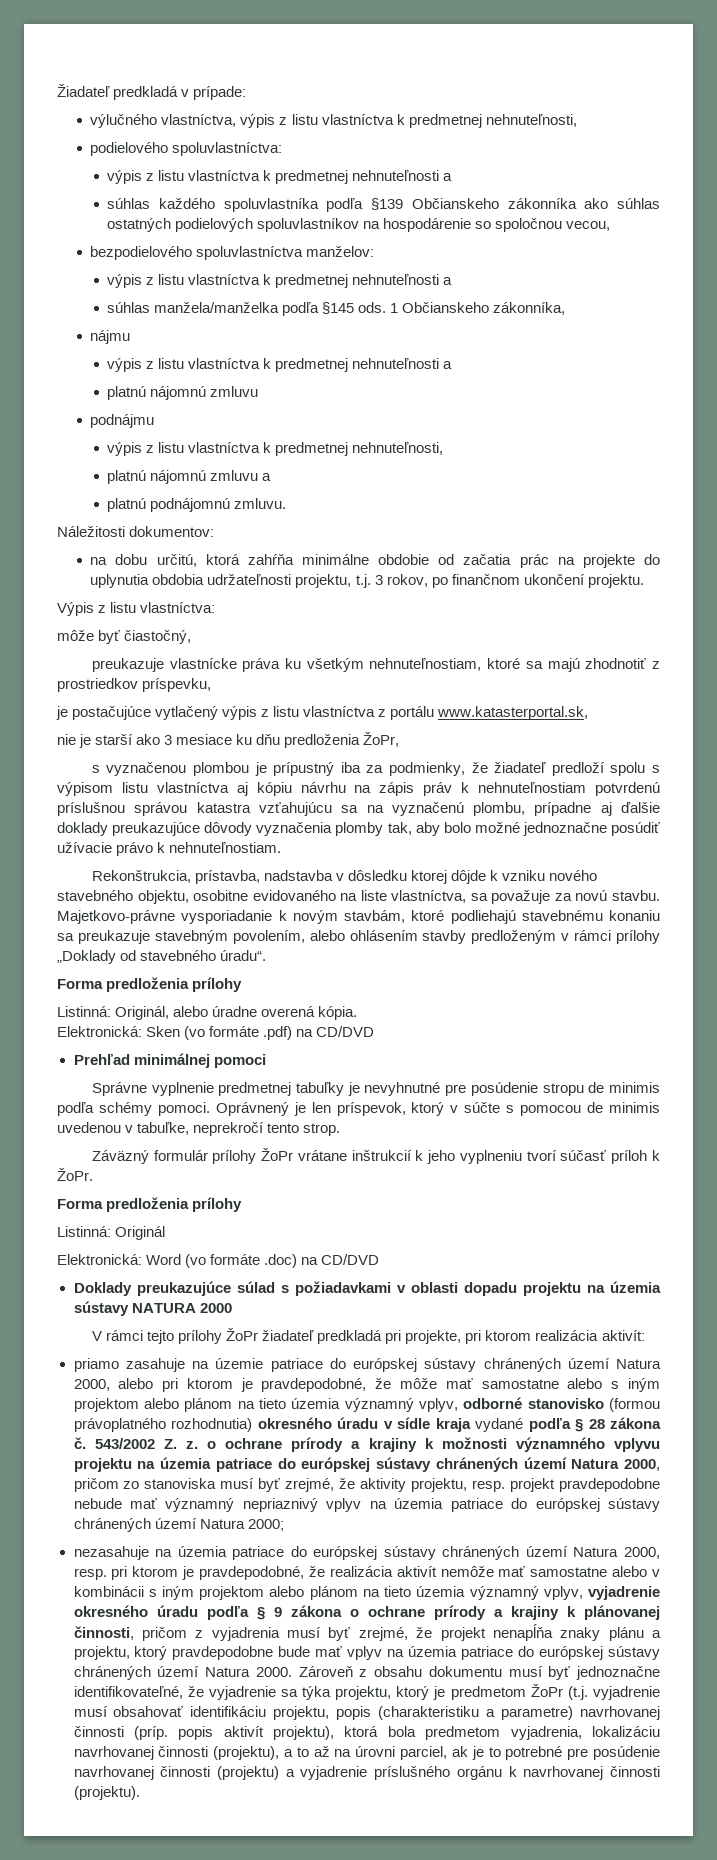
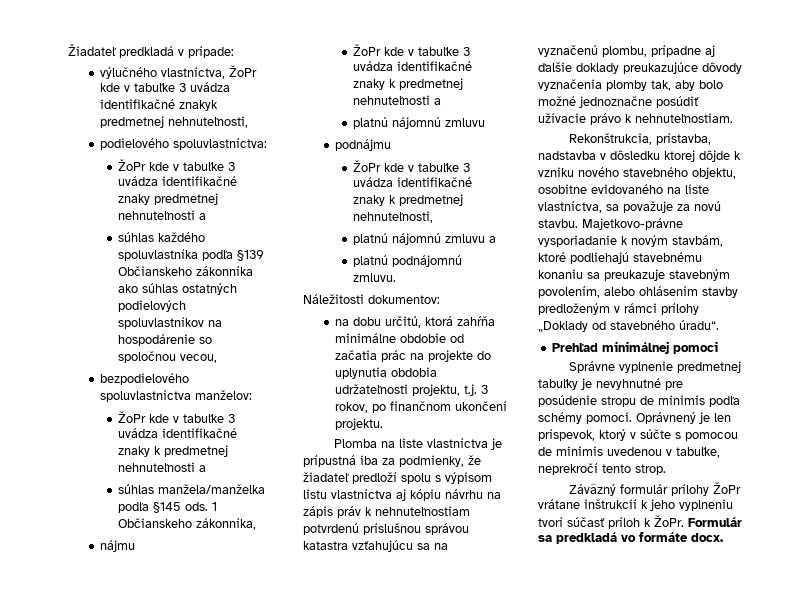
[240,114,577,128] [90,142,283,156] [107,170,272,184] výpis z listu vlastníctva k predmetnej nehnuteľnosti, // podielového spoluvlastníctva: // výpis z listu vlastníctva k -> [229,65,258,77] [100,82,231,92] [100,99,219,111] [100,116,249,128] [100,138,268,150] [118,159,236,171] [118,176,238,186] [118,194,151,205] ŽoPr kde v tabuľke 3 uvádza identifikačné znakyk predmetnej nehnuteľnosti, // podielového spoluvlastníctva: // ŽoPr kde v tabuľke 3 uvádza identifikačné znaky
[107,274,261,288] výpis z listu vlastníctva -> [118,411,236,423] [118,428,238,438] [118,446,151,457] ŽoPr kde v tabuľke 3 uvádza identifikačné znaky
[107,358,261,372] výpis z listu vlastníctva -> [353,44,471,56] [353,61,473,71] [353,79,386,90] ŽoPr kde v tabuľke 3 uvádza identifikačné znaky
[107,442,261,456] výpis z listu vlastníctva -> [353,160,471,172] [353,177,473,187] [353,195,386,206] ŽoPr kde v tabuľke 3 uvádza identifikačné znaky
[57,602,216,616] [57,630,192,644] [91,658,660,672] [57,678,212,692] [56,706,589,720] [57,732,400,748] [91,762,335,776] Výpis z listu vlastníctva: // môže byť čiastočný, // preukazuje vlastnícke práva ku všetkým nehnuteľnostiam, ktoré sa majú zhodnotiť z prostriedkov príspevku, // je postačujúce vytlačený výpis z listu vlastníctva z portálu www.katasterportal.sk, // nie je starší ako 3 mesiace ku dňu predloženia ŽoPr, // s vyznačenou plombou je prípustný -> [334,438,503,450] [303,455,356,467] Plomba na liste vlastníctva je prípustná
[57,977,243,992] [57,1006,358,1020] [57,1026,375,1040] // Forma predloženia prílohy // Listinná: Originál, alebo úradne overená kópia. // Elektronická: Sken (vo formáte .pdf) na CD/DVD -> (719, 325) none
[57,1197,243,1212] [57,1226,166,1240] [57,1254,380,1268] [73,1281,661,1296] [73,1301,232,1316] [91,1328,645,1344] [73,1358,661,1372] [73,1378,660,1392] [73,1397,661,1412] [73,1417,661,1432] [73,1437,660,1452] [73,1457,660,1472] [73,1478,660,1492] [73,1498,660,1512] [73,1518,284,1532] [73,1546,660,1560] [73,1566,660,1580] [73,1586,661,1600] [73,1605,660,1620] [73,1624,661,1641] [73,1646,660,1660] [73,1666,660,1680] [73,1684,660,1700] [73,1706,660,1720] [73,1726,661,1740] [73,1746,660,1760] [73,1766,661,1780] [73,1786,140,1800] // Forma predloženia prílohy // Listinná: Originál // Elektronická: Word (vo formáte .doc) na CD/DVD // Doklady preukazujúce súlad s požiadavkami v oblasti dopadu projektu na územia sústavy NATURA 2000 // V rámci tejto prílohy ŽoPr žiadateľ predkladá pri projekte, pri ktorom realizácia aktivít: // priamo zasahuje na územie patriace do európskej sústavy chránených území Natura 2000, alebo pri ktorom je pravdepodobné, že môže mať samostatne alebo s iným projektom alebo plánom na tieto územia významný vplyv, odborné stanovisko (formou právoplatného rozhodnutia) okresného úradu v sídle kraja vydané podľa § 28 zákona č. 543/2002 Z. z. o ochrane prírody a krajiny k možnosti významného vplyvu projektu na územia patriace do európskej sústavy chránených území Natura 2000, pričom zo stanoviska musí byť zrejmé, že aktivity projektu, resp. projekt pravdepodobne nebude mať významný nepriaznivý vplyv na územia patriace do európskej sústavy chránených území Natura 2000; // nezasahuje na územia patriace do európskej sústavy chránených území Natura 2000, resp. pri ktorom je pravdepodobné, že realizácia aktivít nemôže mať samostatne alebo v kombinácii s iným projektom alebo plánom na tieto územia významný vplyv, vyjadrenie okresného úradu podľa § 9 zákona o ochrane prírody a krajiny k plánovanej činnosti, pričom z vyjadrenia musí byť zrejmé, že projekt nenapĺňa znaky plánu a projektu, ktorý pravdepodobne bude mať vplyv na územia patriace do európskej sústavy chránených území Natura 2000. Zároveň z obsahu dokumentu musí byť jednoznačne identifikovateľné, že vyjadrenie sa týka projektu, ktorý je predmetom ŽoPr (t.j. vyjadrenie musí obsahovať identifikáciu projektu, popis (charakteristiku a parametre) navrhovanej činnosti (príp. popis aktivít projektu), ktorá bola predmetom vyjadrenia, lokalizáciu navrhovanej činnosti (projektu), a to až na úrovni parciel, ak je to potrebné pre posúdenie navrhovanej činnosti (projektu) a vyjadrenie príslušného orgánu k navrhovanej činnosti (projektu). -> [688,517,742,527] [538,532,723,544] Formulár sa predkladá vo formáte docx.

